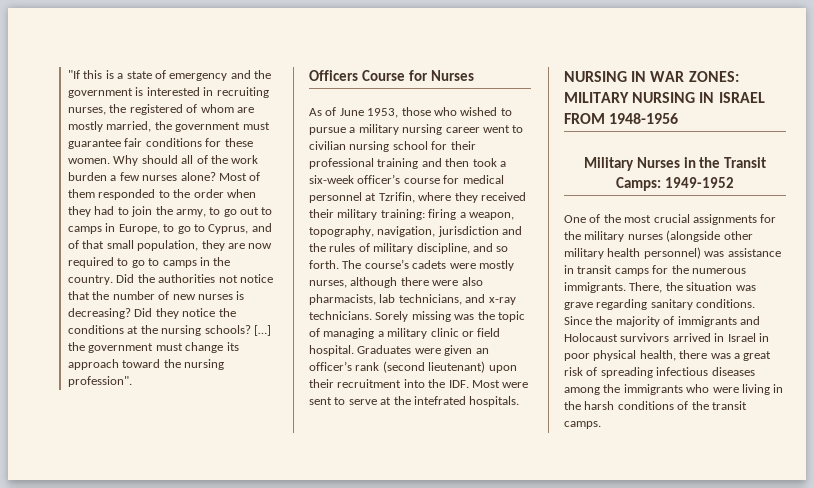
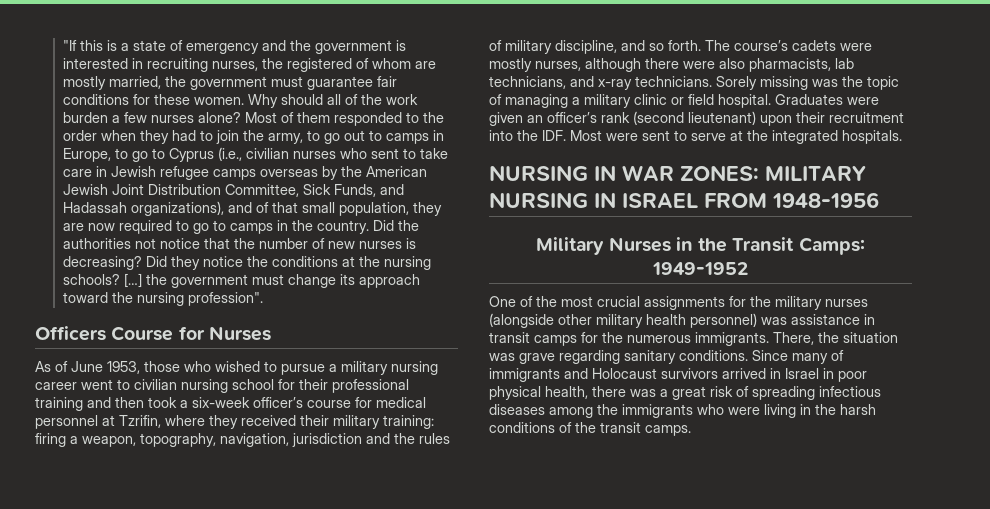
[208,224,249,234] Cyprus, -> [168,147,448,162] [62,166,427,180] [62,184,404,197] [62,201,224,216] Cyprus (i.e., civilian nurses who sent to take care in Jewish refugee camps overseas by the American Jewish Joint Distribution Committee, Sick Funds, and Hadassah organizations),
[413,396,466,405] intefrated -> [772,130,838,144] integrated
[595,316,660,327] the majority -> [792,353,828,364] many

